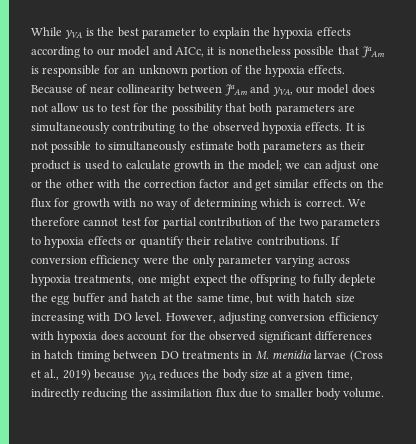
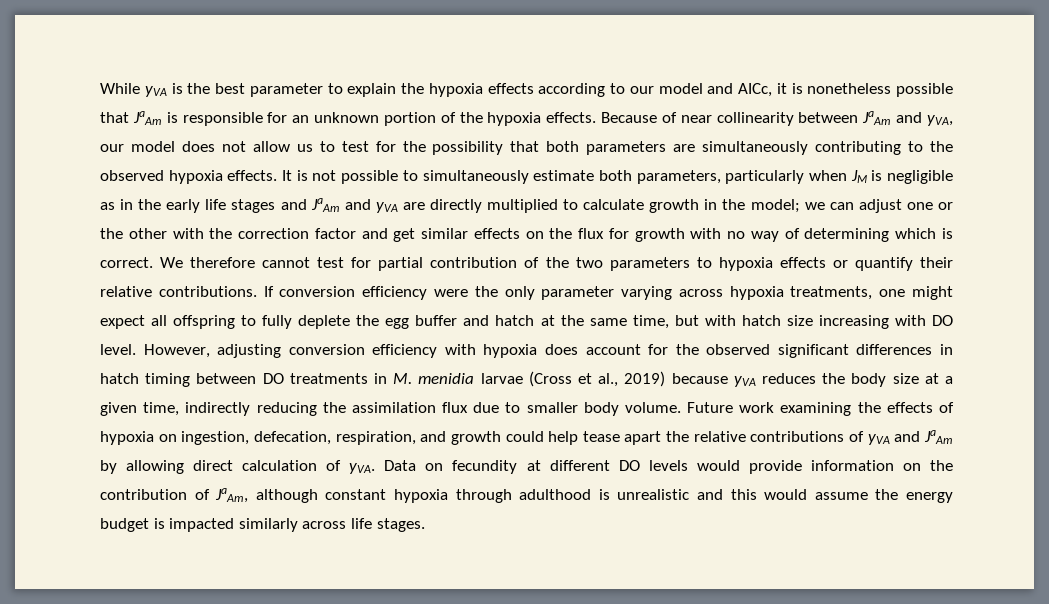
[263,141,365,153] [31,160,110,172] parameters as their product is used -> [636,170,953,184] [100,198,559,213] parameters, particularly when JM is negligible as in the early life stages and JaAm and yVA are directly multiplied
[229,274,247,283] the -> [151,315,168,326] all
(385, 393) none -> [687,402,954,416] [100,430,953,445] [100,460,953,474] [100,488,954,503] [100,518,425,532] Future work examining the effects of hypoxia on ingestion, defecation, respiration, and growth could help tease apart the relative contributions of yVA and JaAm by allowing direct calculation of yVA. Data on fecundity at different DO levels would provide information on the contribution of JaAm, although constant hypoxia through adulthood is unrealistic and this would assume the energy budget is impacted similarly across life stages.

